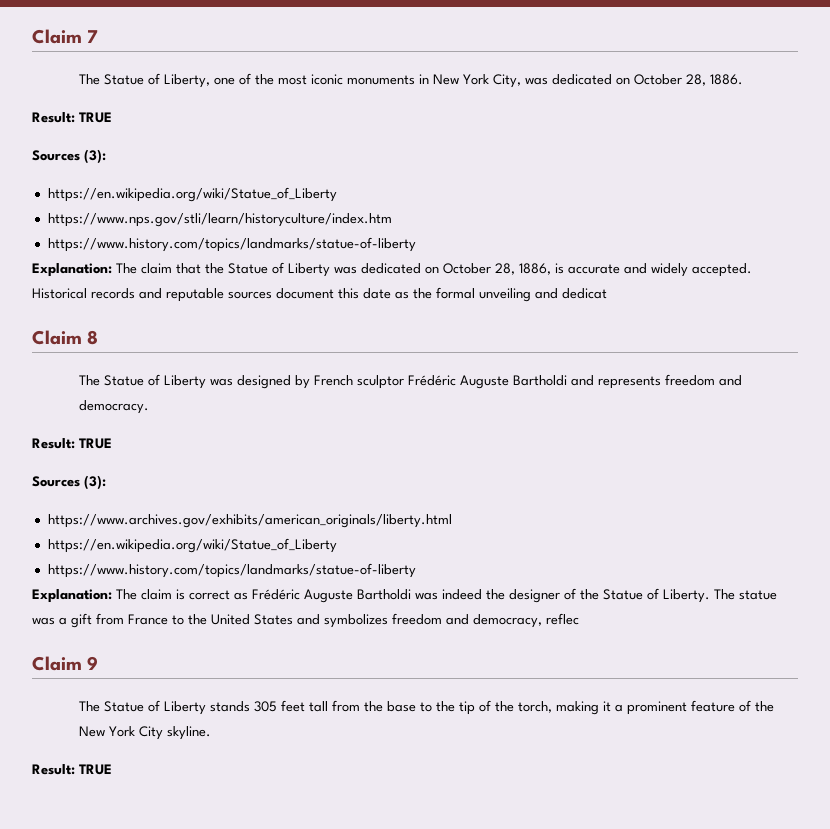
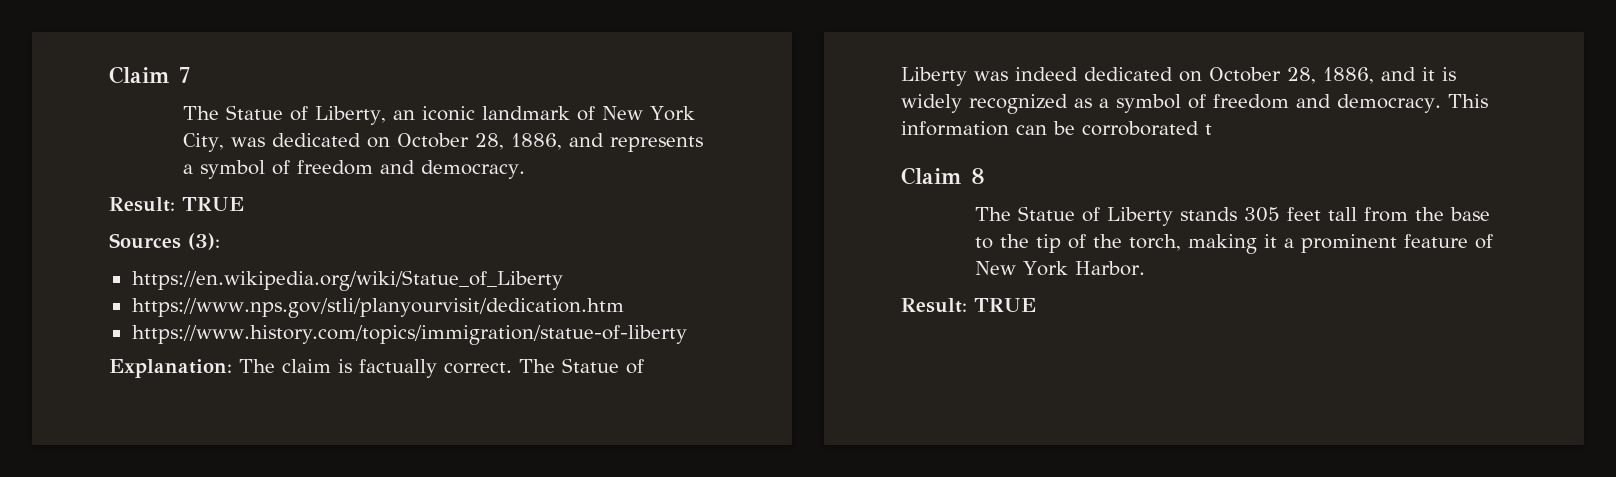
[213,73,429,85] one of the most iconic monuments in -> [392,106,595,121] an iconic landmark of
[709,74,743,85] [32,112,112,123] [32,149,106,164] [47,187,337,202] [47,213,392,227] [47,237,416,252] [32,262,752,277] [32,287,607,302] [32,330,99,345] [78,374,661,389] 1886. // Result: TRUE // Sources (3): // https://en.wikipedia.org/wiki/Statue_of_Liberty // https://www.nps.gov/stli/learn/historyculture/index.htm // https://www.history.com/topics/landmarks/statue-of-liberty // Explanation: The claim that the Statue of Liberty was dedicated on October 28, 1886, is accurate and widely accepted. Historical records and reputable sources document this date as the formal unveiling and dedicat // Claim 8 // The Statue of Liberty was designed by French sculptor Frédéric Auguste Bartholdi and represents -> [510,133,703,152] [182,160,290,179] 1886, and represents a symbol of
[47,514,452,528] [47,538,337,553] [47,563,416,578] // https://www.archives.gov/exhibits/american_originals/liberty.html // https://en.wikipedia.org/wiki/Statue_of_Liberty // https://www.history.com/topics/landmarks/statue-of-liberty -> [131,270,563,291] [131,298,624,318] [131,325,688,345] // https://en.wikipedia.org/wiki/Statue_of_Liberty // https://www.nps.gov/stli/planyourvisit/dedication.htm // https://www.history.com/topics/immigration/statue-of-liberty
[189,588,777,603] [32,613,579,628] [32,656,99,671] correct as Frédéric Auguste Bartholdi was indeed the designer of the Statue of Liberty. The statue was a gift from France to the United States and symbolizes freedom and democracy, reflec // Claim 9 -> [359,358,644,378] [901,67,1456,86] [901,94,1488,114] [901,121,1212,136] [901,167,985,185] factually correct. The Statue of Liberty was indeed dedicated on October 28, 1886, and it is widely recognized as a symbol of freedom and democracy. This information can be corroborated t // Claim 8
[754,701,774,712] [78,726,211,740] the New York City skyline. -> [974,261,1145,276] New York Harbor.

